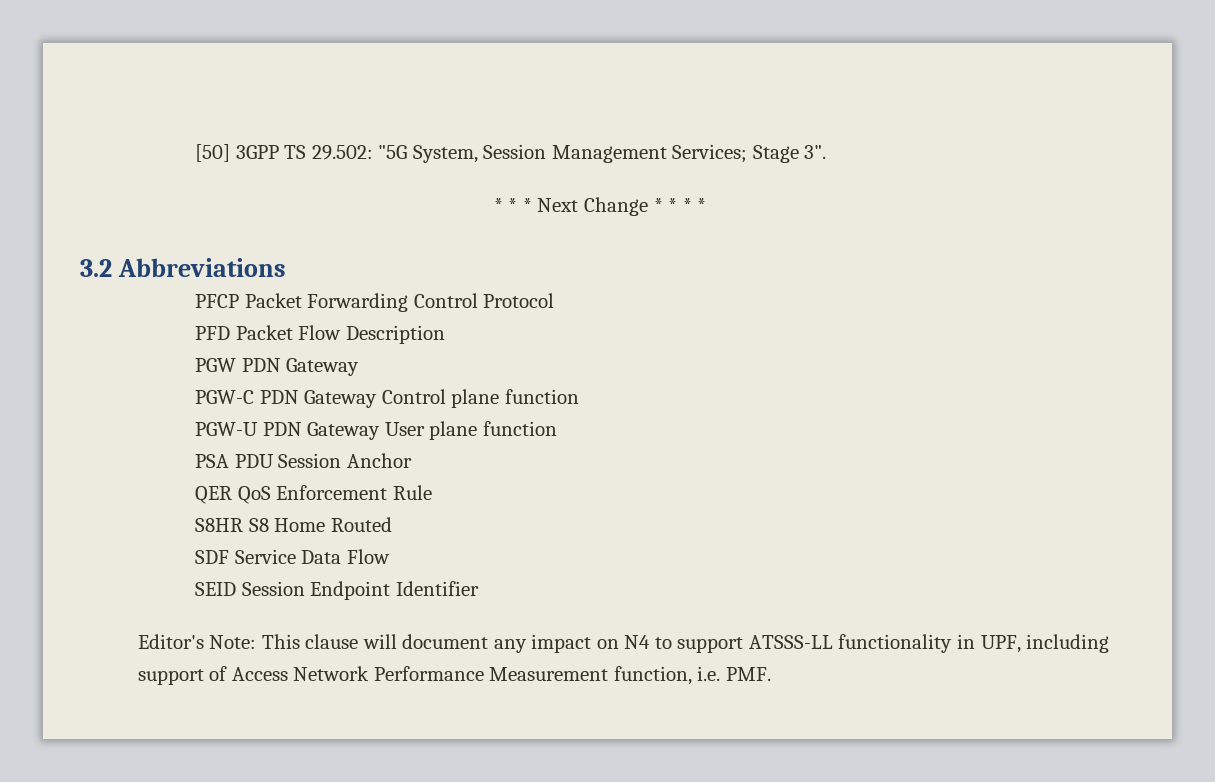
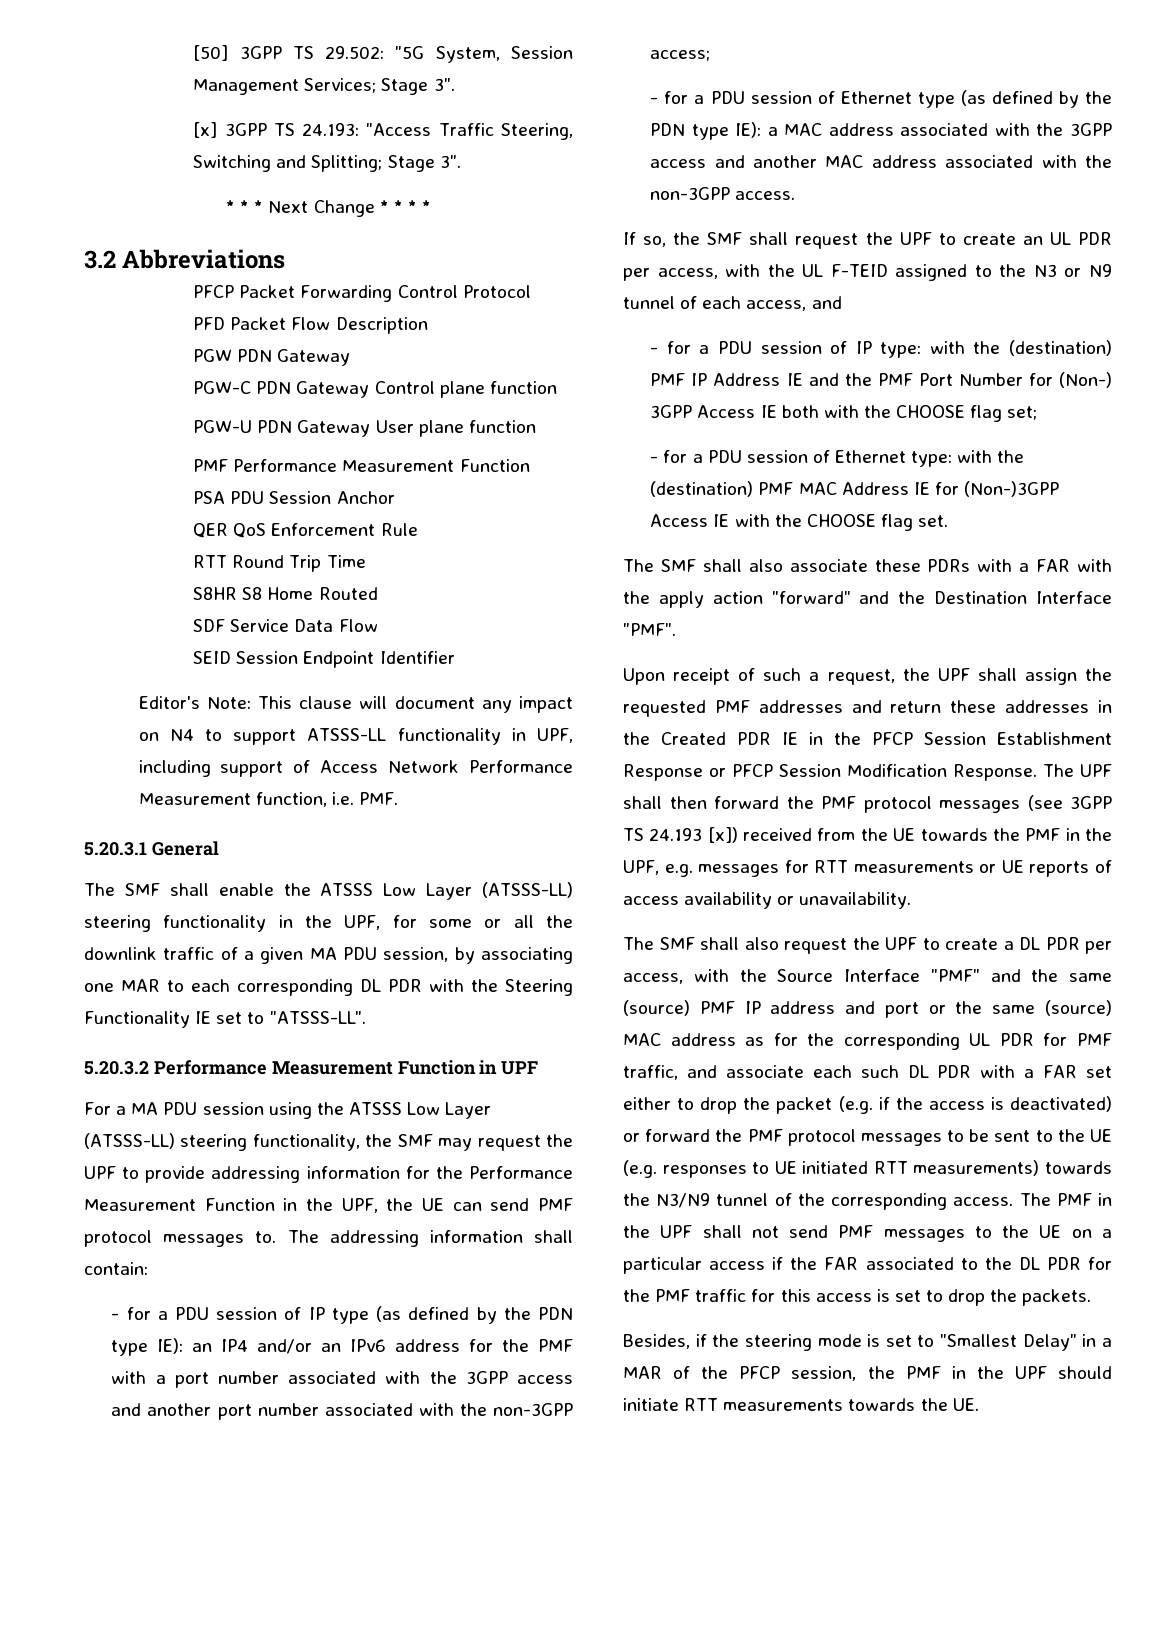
(827, 152) none -> [193,122,573,140] [193,155,461,172] // [x] 3GPP TS 24.193: "Access Traffic Steering, Switching and Splitting; Stage 3".
(557, 428) none -> [193,459,530,472] // PMF Performance Measurement Function
(432, 492) none -> [193,555,366,572] // RTT Round Trip Time
(771, 674) none -> [84,841,219,856] [84,882,574,900] [84,915,573,932] [84,947,573,964] [84,979,573,996] [84,1011,367,1028] [84,1060,539,1075] [84,1102,492,1119] [84,1133,573,1151] [84,1166,573,1183] [84,1198,574,1213] [84,1230,574,1247] [84,1262,148,1275] [111,1306,573,1324] [111,1338,573,1356] [111,1371,573,1388] [111,1403,573,1420] [650,50,711,61] [650,90,1112,108] [650,122,1112,140] [650,155,1112,168] [650,187,796,200] [623,232,1112,249] [623,264,1112,281] [623,296,842,311] [650,340,1112,358] [650,372,1112,388] [650,405,1038,422] [650,450,1025,467] [650,481,1060,497] [650,514,949,531] [623,559,1112,572] [623,591,1112,608] [623,623,676,636] [623,668,1112,685] [623,700,1112,717] [623,732,1112,745] [623,764,1112,781] [623,795,1112,813] [623,827,1112,843] [623,860,1112,877] [623,892,912,909] [623,937,1112,954] [623,969,1112,984] [623,1000,1112,1018] [623,1033,1112,1050] [623,1065,1112,1080] [623,1096,1112,1114] [623,1129,1112,1146] [623,1160,1112,1178] [623,1193,1112,1210] [623,1225,1112,1242] [623,1257,1112,1274] [623,1289,1092,1306] [623,1334,1112,1351] [623,1366,1112,1381] [623,1398,979,1411] // 5.20.3.1 General // The SMF shall enable the ATSSS Low Layer (ATSSS-LL) steering functionality in the UPF, for some or all the downlink traffic of a given MA PDU session, by associating one MAR to each corresponding DL PDR with the Steering Functionality IE set to "ATSSS-LL". // 5.20.3.2 Performance Measurement Function in UPF // For a MA PDU session using the ATSSS Low Layer (ATSSS-LL) steering functionality, the SMF may request the UPF to provide addressing information for the Performance Measurement Function in the UPF, the UE can send PMF protocol messages to. The addressing information shall contain: // - for a PDU session of IP type (as defined by the PDN type IE): an IP4 and/or an IPv6 address for the PMF with a port number associated with the 3GPP access and another port number associated with the non-3GPP access; // - for a PDU session of Ethernet type (as defined by the PDN type IE): a MAC address associated with the 3GPP access and another MAC address associated with the non-3GPP access. // If so, the SMF shall request the UPF to create an UL PDR per access, with the UL F-TEID assigned to the N3 or N9 tunnel of each access, and // - for a PDU session of IP type: with the (destination) PMF IP Address IE and the PMF Port Number for (Non-) 3GPP Access IE both with the CHOOSE flag set; // - for a PDU session of Ethernet type: with the (destination) PMF MAC Address IE for (Non-)3GPP Access IE with the CHOOSE flag set. // The SMF shall also associate these PDRs with a FAR with the apply action "forward" and the Destination Interface "PMF". // Upon receipt of such a request, the UPF shall assign the requested PMF addresses and return these addresses in the Created PDR IE in the PFCP Session Establishment Response or PFCP Session Modification Response. The UPF shall then forward the PMF protocol messages (see 3GPP TS 24.193 [x]) received from the UE towards the PMF in the UPF, e.g. messages for RTT measurements or UE reports of access availability or unavailability. // The SMF shall also request the UPF to create a DL PDR per access, with the Source Interface "PMF" and the same (source) PMF IP address and port or the same (source) MAC address as for the corresponding UL PDR for PMF traffic, and associate each such DL PDR with a FAR set either to drop the packet (e.g. if the access is deactivated) or forward the PMF protocol messages to be sent to the UE (e.g. responses to UE initiated RTT measurements) towards the N3/N9 tunnel of the corresponding access. The PMF in the UPF shall not send PMF messages to the UE on a particular access if the FAR associated to the DL PDR for the PMF traffic for this access is set to drop the packets. // Besides, if the steering mode is set to "Smallest Delay" in a MAR of the PFCP session, the PMF in the UPF should initiate RTT measurements towards the UE.

